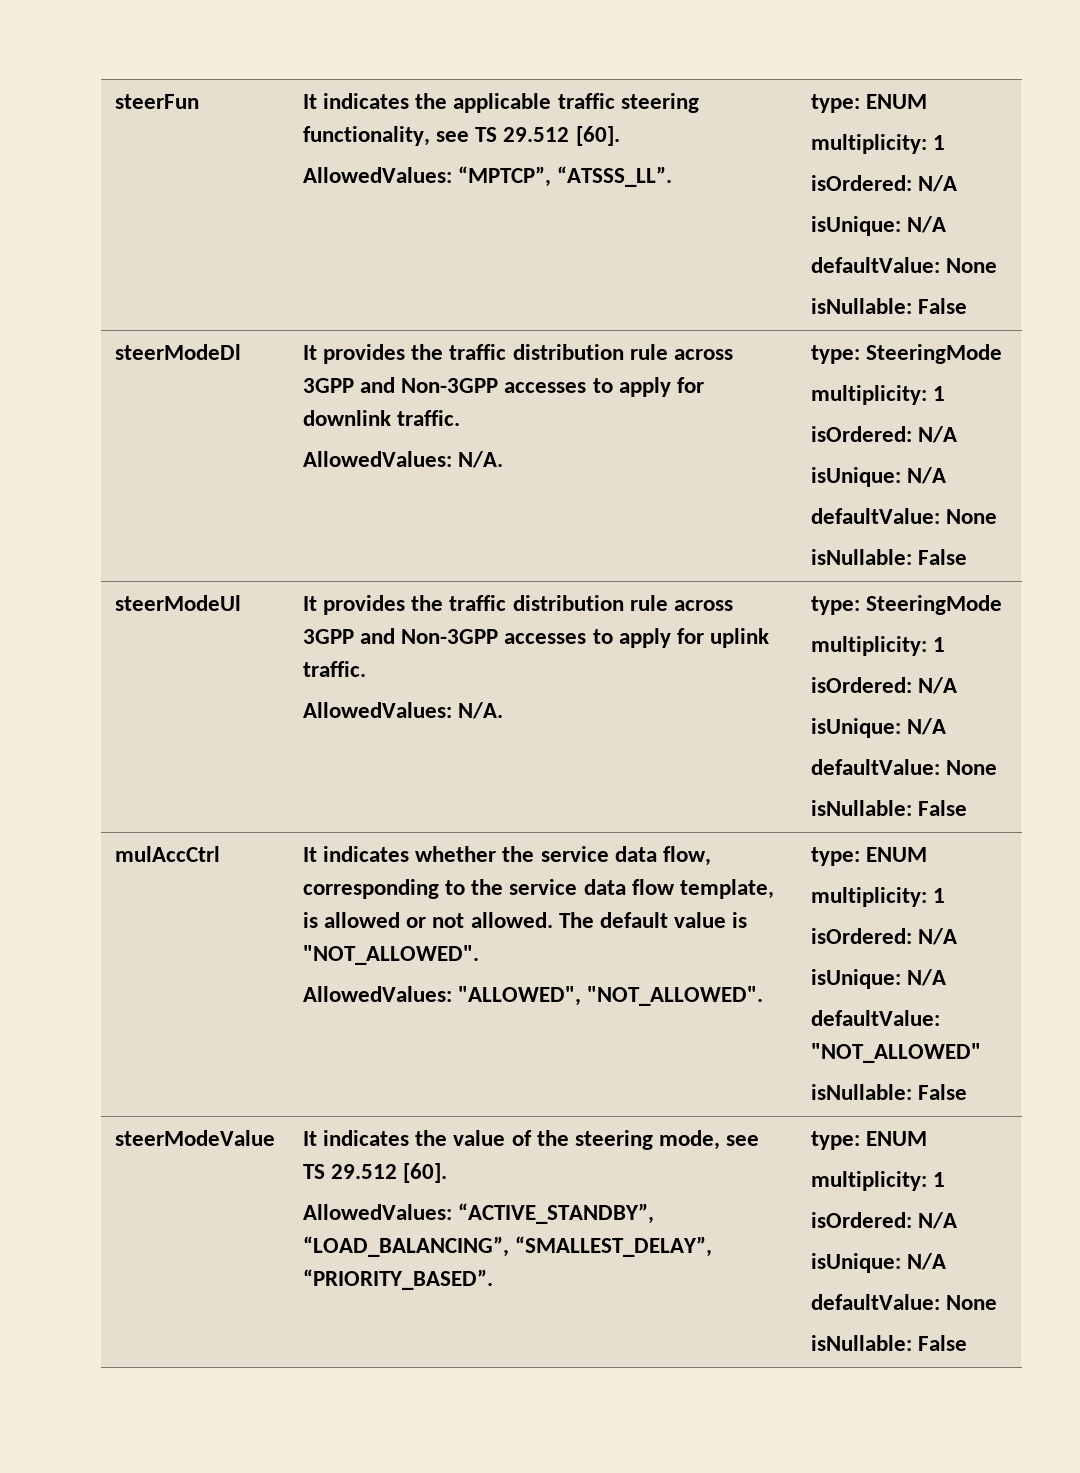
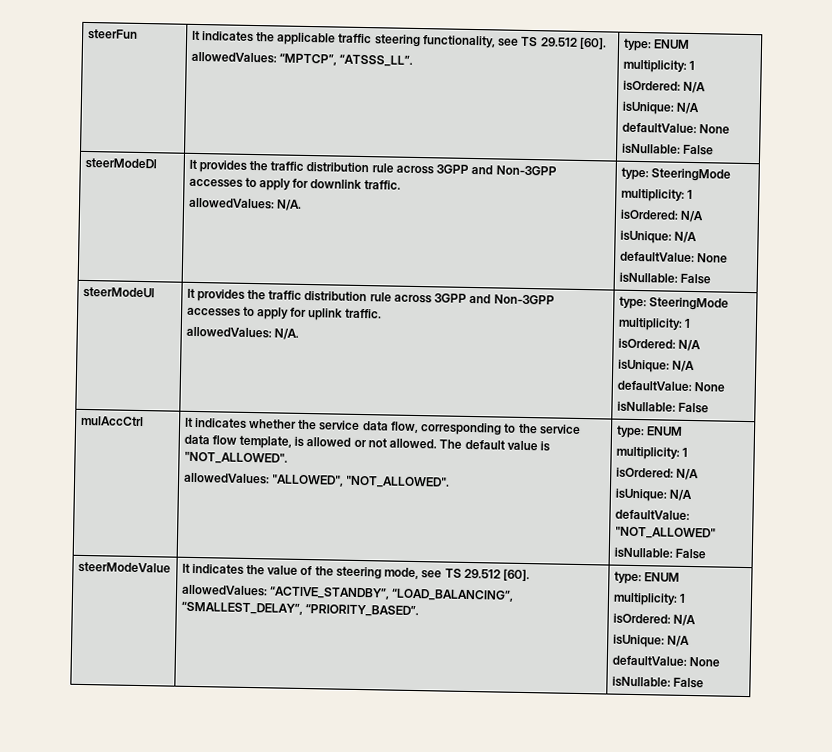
[302,167,452,183] AllowedValues: -> [190,51,277,64] allowedValues:
[302,451,452,467] AllowedValues: -> [188,197,275,210] allowedValues:
[302,702,452,718] AllowedValues: -> [185,326,272,339] allowedValues:
[302,986,452,1002] AllowedValues: -> [183,472,270,485] allowedValues:
[302,1204,452,1220] AllowedValues: -> [180,584,268,597] allowedValues:

